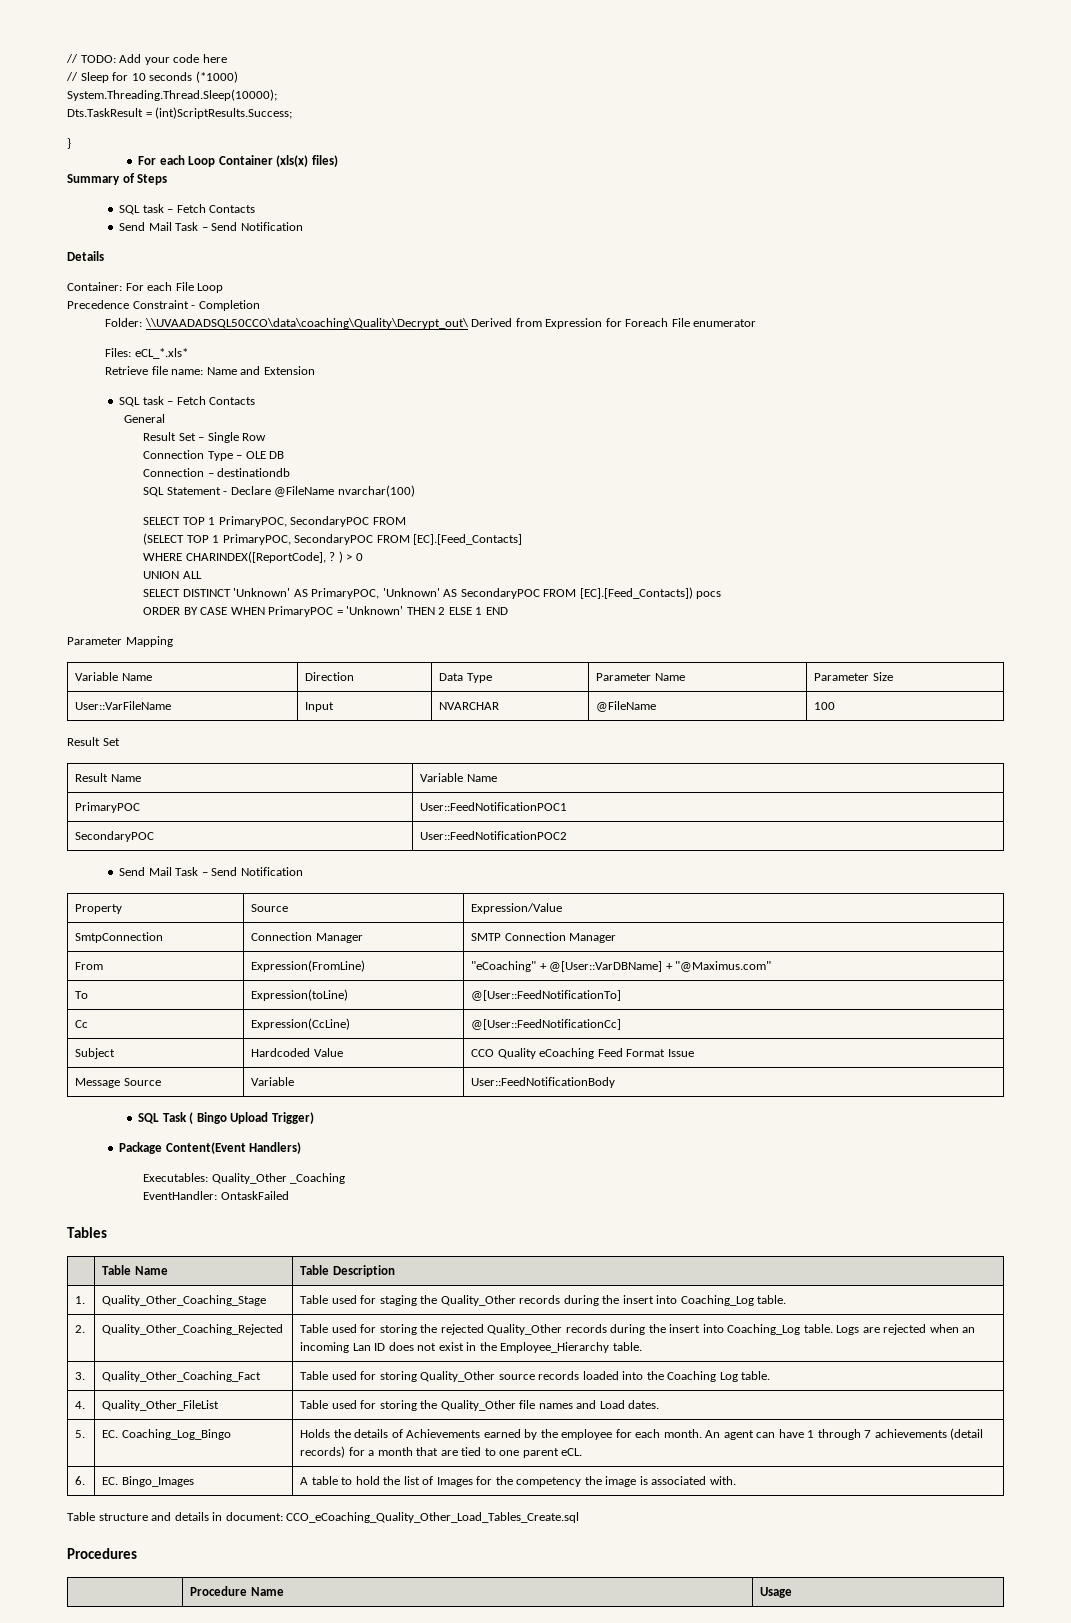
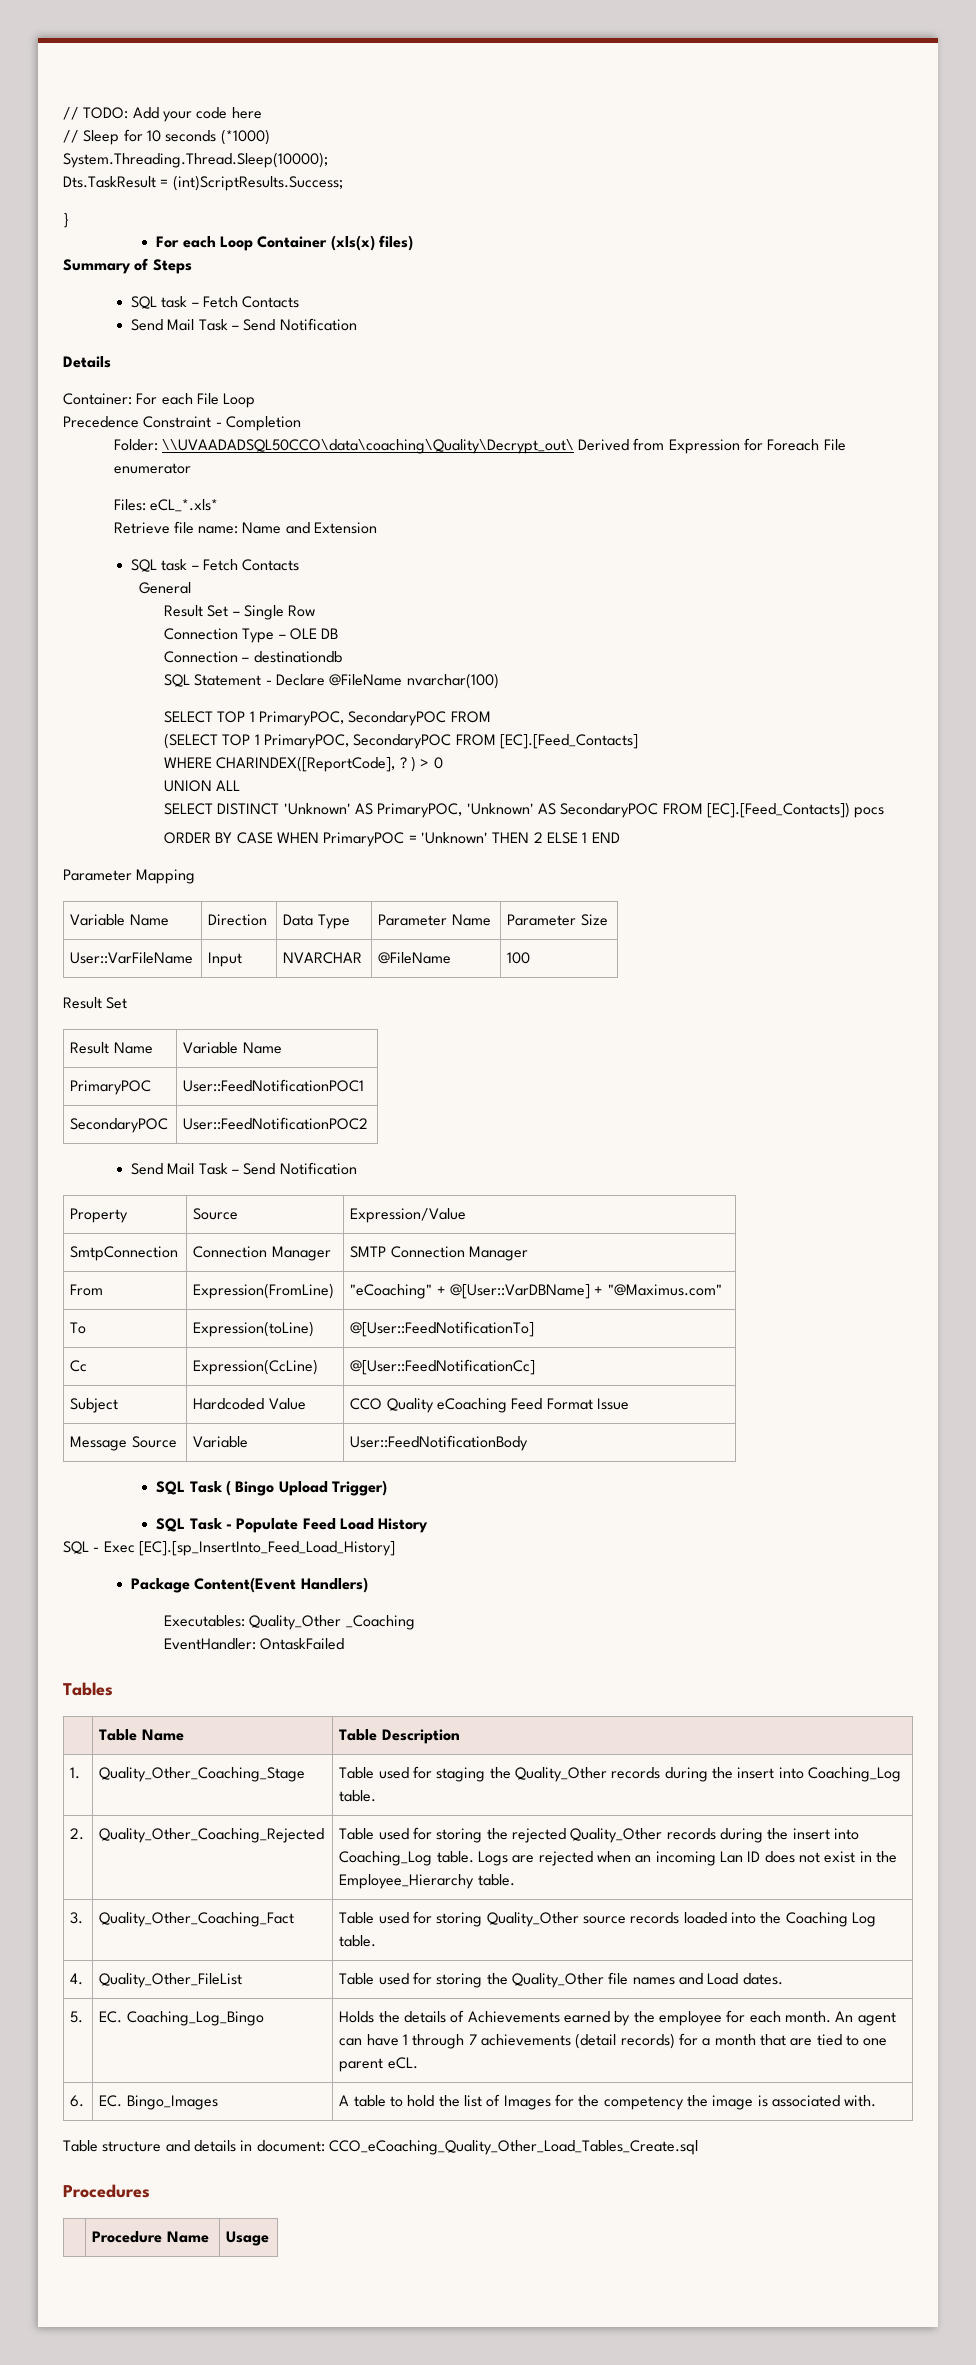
(314, 1118) none -> [156,1518,429,1533] [63,1541,395,1556] // SQL Task - Populate Feed Load History // SQL - Exec [EC].[sp_InsertInto_Feed_Load_History]

